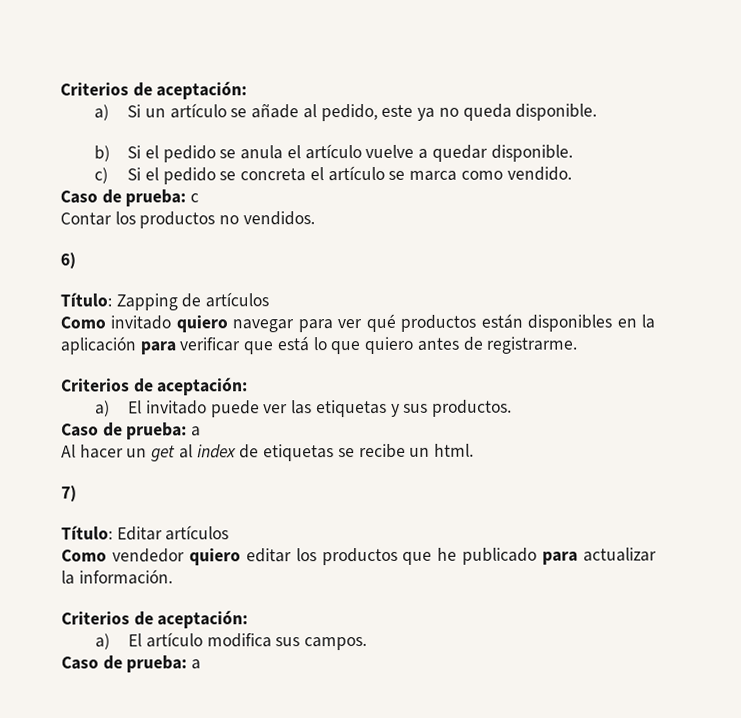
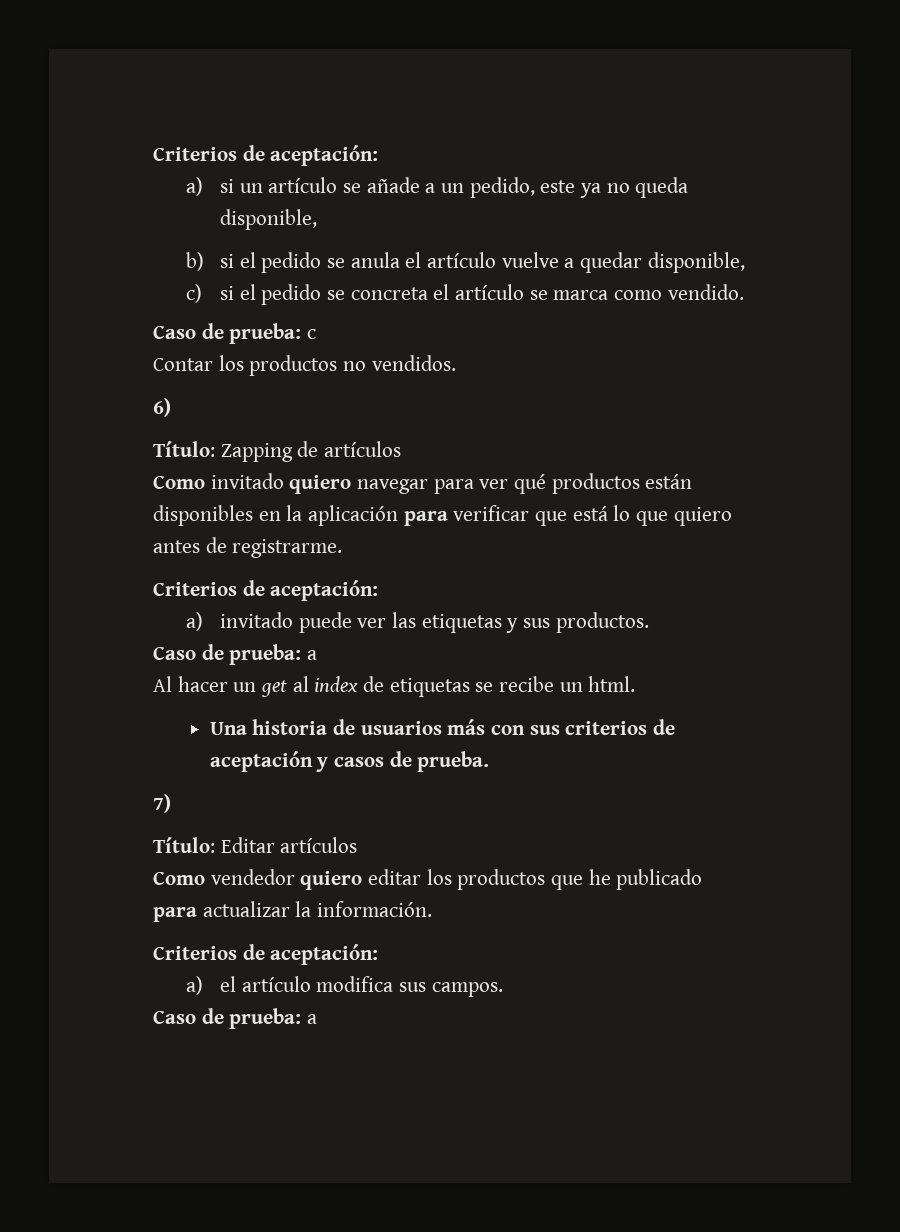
[60,81,248,100] [93,104,142,121] Criterios de aceptación: // a) Si -> [153,145,379,166] [186,177,234,196] Criterios de aceptación: // a) si
[302,104,317,119] al -> [425,183,464,193] a un
[515,103,598,121] disponible. -> [219,209,317,230] disponible,
[127,145,142,159] Si -> [219,254,234,268] si
[490,144,573,162] disponible. -> [647,252,745,273] disponible,
[127,167,142,181] Si -> [219,286,234,300] si
[128,400,143,414] El -> (204, 621) none
(474, 450) none -> [209,719,675,735] [209,751,490,772] // Una historia de usuarios más con sus criterios de aceptación y casos de prueba.
[128,633,143,647] El -> [219,976,236,992] el

